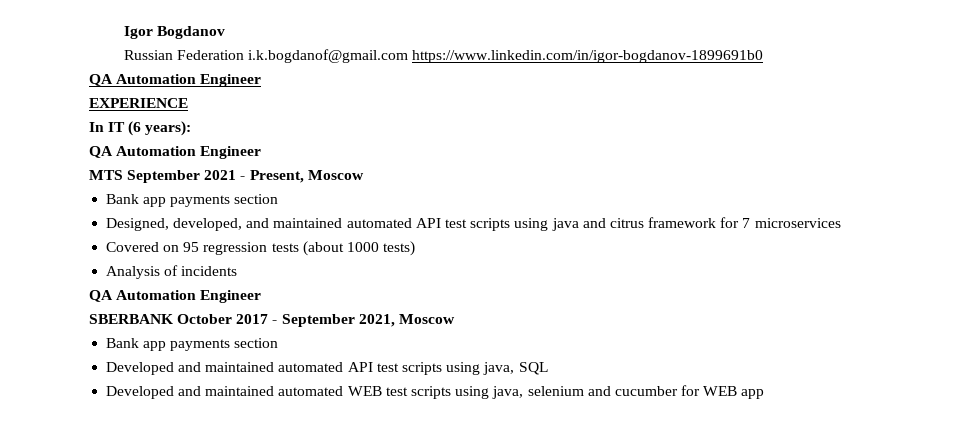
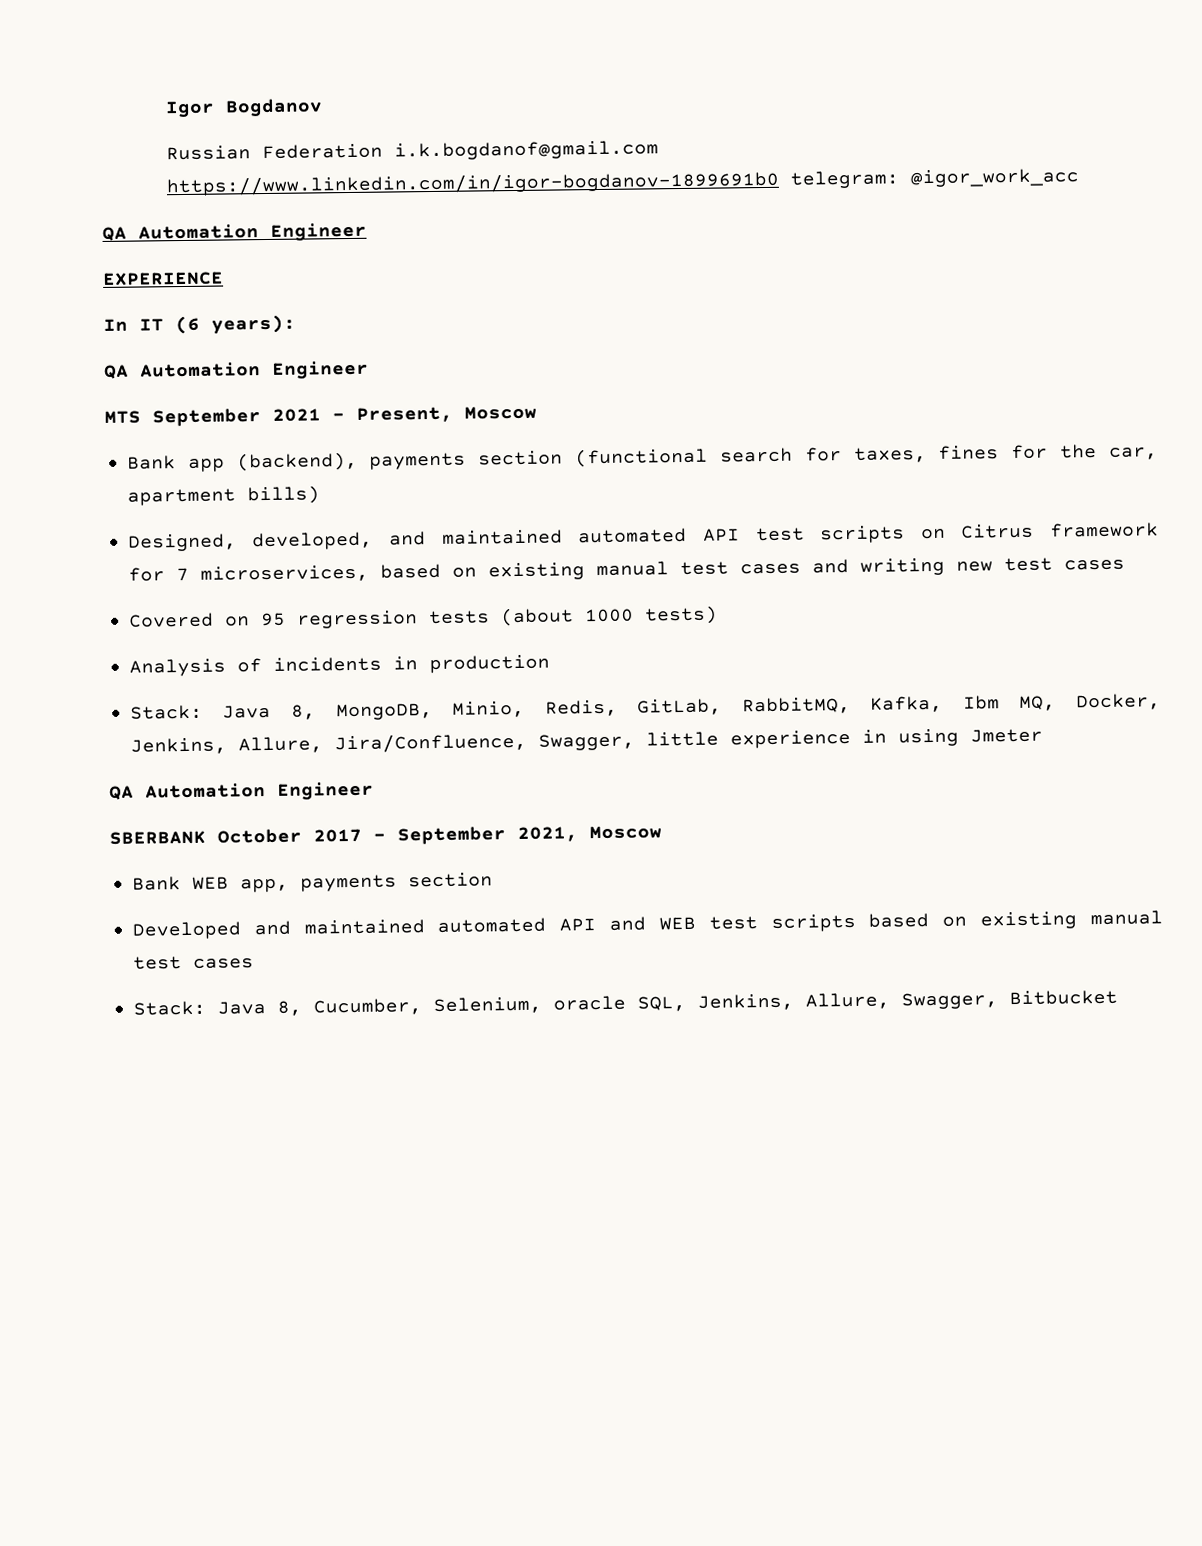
(764, 56) none -> [789,168,1079,189] telegram: @igor_work_acc
[170,194,279,207] payments section -> [236,444,1159,472] [126,485,320,506] (backend), payments section (functional search for taxes, fines for the car, apartment bills)
[514,217,841,231] using java and citrus framework for 7 microservices -> [920,522,1160,540] [127,557,1125,583] on Citrus framework for 7 microservices, based on existing manual test cases and writing new test cases
(238, 271) none -> [392,654,550,674] [129,693,1162,721] [129,728,1043,755] in production // Stack: Java 8, MongoDB, Minio, Redis, GitLab, RabbitMQ, Kafka, Ibm MQ, Docker, Jenkins, Allure, Jira/Confluence, Swagger, little experience in using Jmeter
[143,341,167,351] app -> [191,876,289,893] WEB app,
[376,362,548,375] [105,385,765,399] test scripts using java, SQL // Developed and maintained automated WEB test scripts using java, selenium and cucumber for WEB app -> [609,910,1164,932] [132,956,254,970] [132,989,1118,1016] and WEB test scripts based on existing manual test cases // Stack: Java 8, Cucumber, Selenium, oracle SQL, Jenkins, Allure, Swagger, Bitbucket

